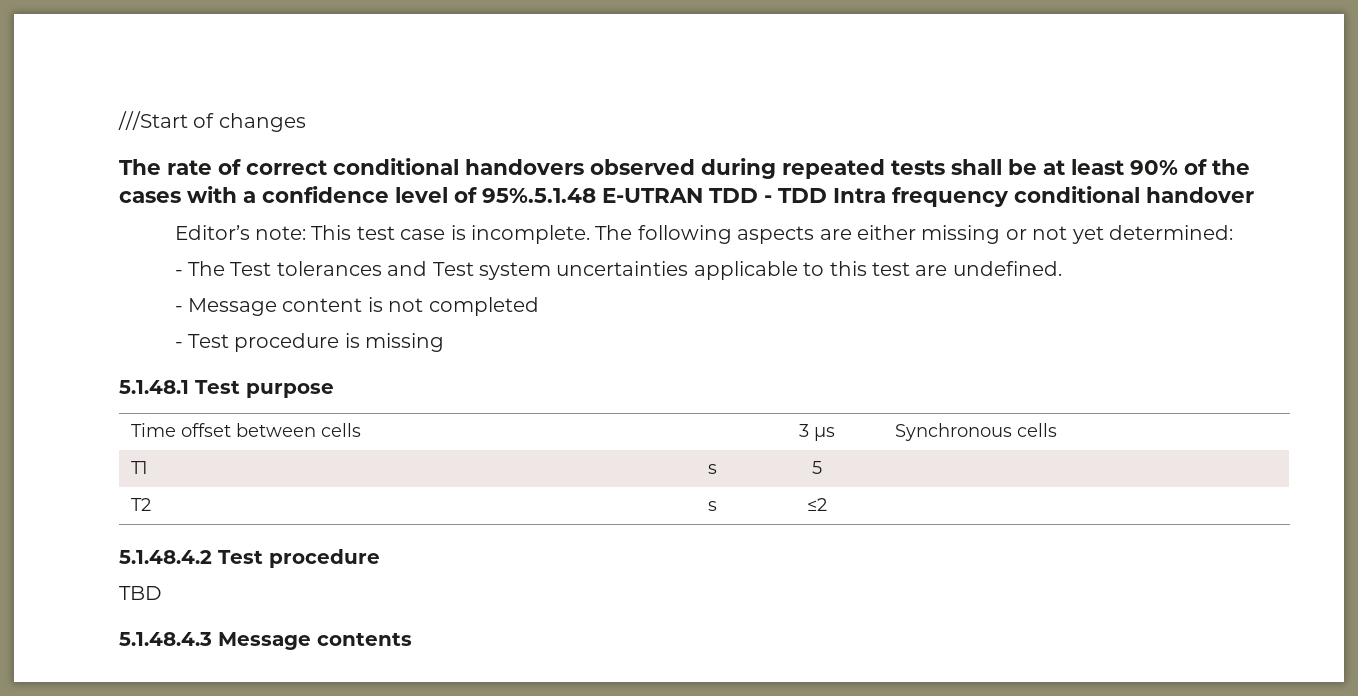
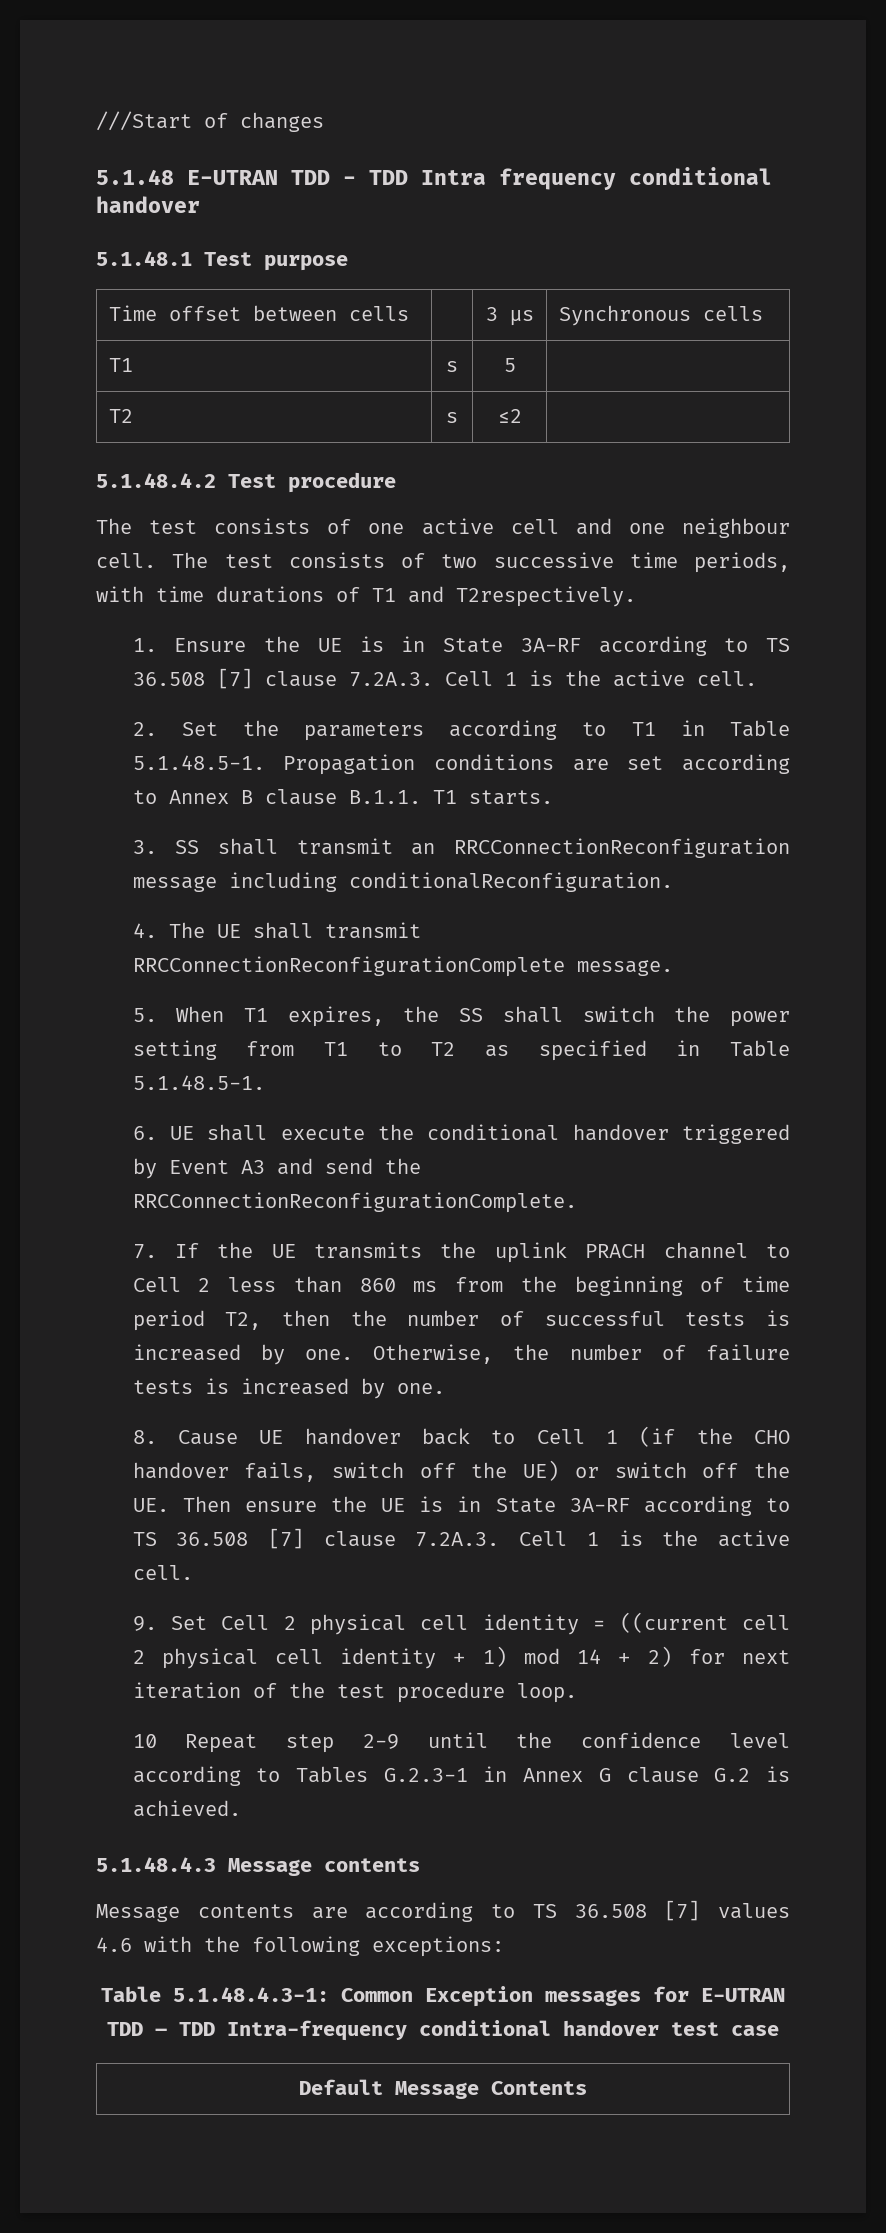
[119,158,1250,179] [119,186,596,203] The rate of correct conditional handovers observed during repeated tests shall be at least 90% of the cases with a confidence level of 95%.5.1.48 -> [96,169,174,185] 5.1.48
[174,225,1233,244] [174,261,1062,280] [174,297,539,316] [174,333,445,352] // Editor’s note: This test case is incomplete. The following aspects are either missing or not yet determined: // - The Test tolerances and Test system uncertainties applicable to this test are undefined. // - Message content is not completed // - Test procedure is missing -> (200, 204) none
[119,586,162,600] [119,632,412,650] TBD // 5.1.48.4.3 Message contents -> [96,518,790,538] [96,552,790,573] [96,586,636,607] [132,636,790,656] [132,668,757,689] [132,720,790,741] [132,754,790,775] [132,789,553,805] [132,838,790,858] [132,872,673,892] [132,922,421,939] [132,956,673,977] [132,1006,790,1027] [132,1040,790,1061] [132,1075,265,1090] [132,1124,790,1144] [132,1158,421,1179] [132,1192,577,1213] [132,1242,791,1263] [132,1276,790,1296] [132,1310,790,1331] [132,1344,791,1365] [132,1378,445,1399] [132,1426,791,1447] [132,1460,790,1482] [132,1496,790,1516] [132,1528,790,1549] [132,1565,193,1580] [132,1612,791,1635] [132,1646,790,1669] [132,1682,577,1703] [132,1732,790,1753] [132,1766,790,1786] [132,1800,241,1817] [96,1857,420,1876] [96,1900,790,1922] [96,1936,504,1957] [101,1986,785,2007] [107,2020,779,2041] [299,2079,587,2099] The test consists of one active cell and one neighbour cell. The test consists of two successive time periods, with time durations of T1 and T2respectively. // 1. Ensure the UE is in State 3A-RF according to TS 36.508 [7] clause 7.2A.3. Cell 1 is the active cell. // 2. Set the parameters according to T1 in Table 5.1.48.5-1. Propagation conditions are set according to Annex B clause B.1.1. T1 starts. // 3. SS shall transmit an RRCConnectionReconfiguration message including conditionalReconfiguration. // 4. The UE shall transmit RRCConnectionReconfigurationComplete message. // 5. When T1 expires, the SS shall switch the power setting from T1 to T2 as specified in Table 5.1.48.5-1. // 6. UE shall execute the conditional handover triggered by Event A3 and send the RRCConnectionReconfigurationComplete. // 7. If the UE transmits the uplink PRACH channel to Cell 2 less than 860 ms from the beginning of time period T2, then the number of successful tests is increased by one. Otherwise, the number of failure tests is increased by one. // 8. Cause UE handover back to Cell 1 (if the CHO handover fails, switch off the UE) or switch off the UE. Then ensure the UE is in State 3A-RF according to TS 36.508 [7] clause 7.2A.3. Cell 1 is the active cell. // 9. Set Cell 2 physical cell identity = ((current cell 2 physical cell identity + 1) mod 14 + 2) for next iteration of the test procedure loop. // 10 Repeat step 2-9 until the confidence level according to Tables G.2.3-1 in Annex G clause G.2 is achieved. // 5.1.48.4.3 Message contents // Message contents are according to TS 36.508 [7] values 4.6 with the following exceptions: // Table 5.1.48.4.3-1: Common Exception messages for E-UTRAN TDD – TDD Intra-frequency conditional handover test case // Default Message Contents

